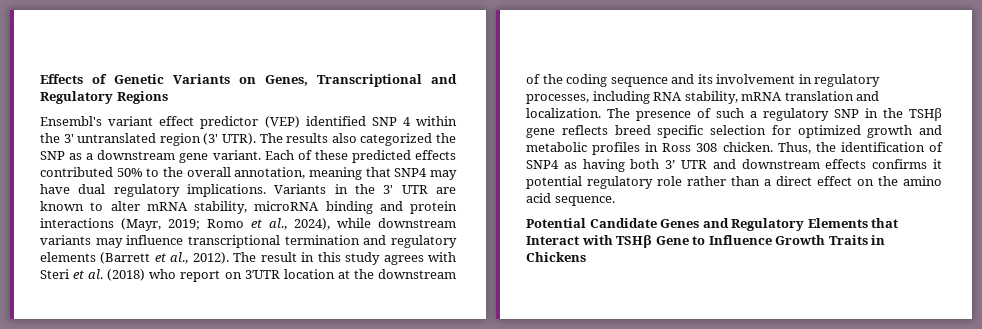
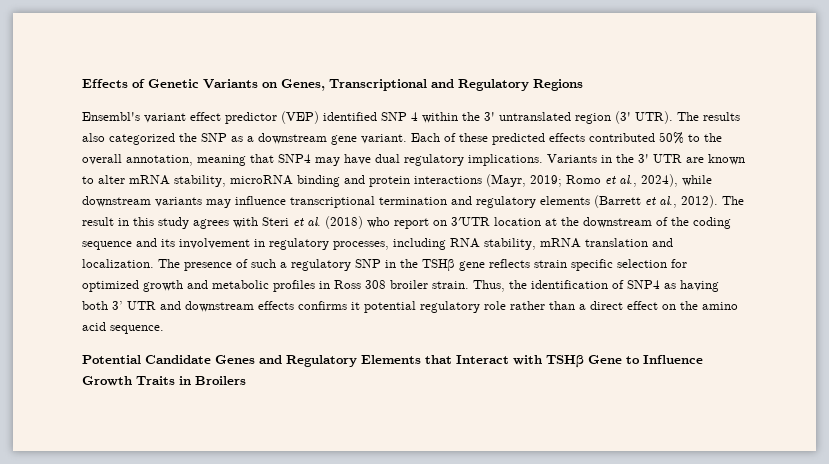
[614,125,651,135] breed -> [534,260,567,268] strain
[722,142,773,152] chicken. -> [390,280,469,289] broiler strain.
[526,252,586,262] Chickens -> [195,376,246,385] Broilers

